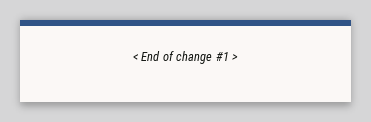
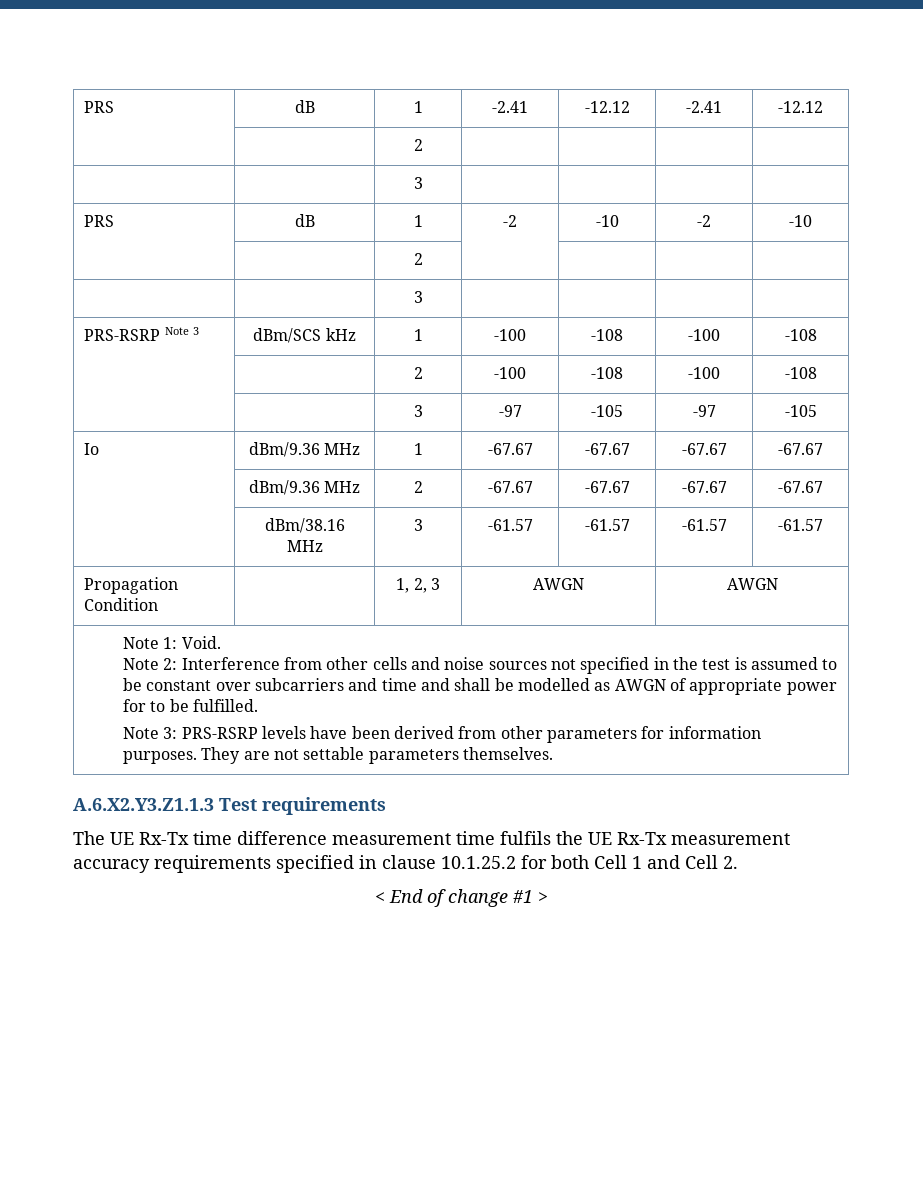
(133, 57) none -> [84,101,115,113] [294,100,315,113] [413,101,423,113] [492,101,528,113] [584,101,630,113] [686,101,722,113] [778,101,823,113] [413,139,423,151] [413,177,423,189] [84,215,115,227] [294,214,315,227] [413,215,423,227] [503,215,517,227] [595,215,619,227] [697,215,711,227] [789,215,812,227] [413,253,423,265] [413,291,423,303] [84,327,200,341] [253,328,356,343] [413,329,423,341] [494,329,526,341] [591,329,623,341] [688,329,720,341] [784,329,817,341] [413,367,423,379] [494,367,526,379] [591,367,623,379] [688,367,720,379] [784,367,817,379] [413,405,423,417] [498,405,522,417] [591,405,623,417] [692,405,716,417] [784,405,817,417] [84,443,100,455] [248,442,361,457] [413,443,423,455] [487,443,533,455] [584,443,630,455] [681,443,727,455] [778,443,823,455] [248,480,361,495] [413,481,423,493] [487,481,533,493] [584,481,630,493] [681,481,727,493] [778,481,823,493] [264,518,345,533] [286,540,323,552] [413,519,423,531] [487,519,533,531] [584,519,630,531] [681,519,727,531] [778,519,823,531] [84,577,179,594] [84,598,159,611] [396,578,440,593] [533,578,584,590] [726,578,778,590] [123,636,221,649] [123,657,838,674] [123,678,837,695] [123,699,259,712] [123,726,761,743] [123,747,553,764] [73,797,386,815] [73,831,790,845] [73,855,738,873] PRS | dB | 1 | -2.41 | -12.12 | -2.41 | -12.12 // | | 2 | | | | // | | 3 | | | | // PRS | dB | 1 | -2 | -10 | -2 | -10 // | | 2 | | | | // | | 3 | | | | // PRS-RSRP Note 3 | dBm/SCS kHz | 1 | -100 | -108 | -100 | -108 // | | 2 | -100 | -108 | -100 | -108 // | | 3 | -97 | -105 | -97 | -105 // Io | dBm/9.36 MHz | 1 | -67.67 | -67.67 | -67.67 | -67.67 // | dBm/9.36 MHz | 2 | -67.67 | -67.67 | -67.67 | -67.67 // | dBm/38.16 MHz | 3 | -61.57 | -61.57 | -61.57 | -61.57 // Propagation Condition | | 1, 2, 3 | AWGN | AWGN // Note 1: Void. // Note 2: Interference from other cells and noise sources not specified in the test is assumed to be constant over subcarriers and time and shall be modelled as AWGN of appropriate power for to be fulfilled. // Note 3: PRS-RSRP levels have been derived from other parameters for information purposes. They are not settable parameters themselves. // A.6.X2.Y3.Z1.1.3 Test requirements // The UE Rx-Tx time difference measurement time fulfils the UE Rx-Tx measurement accuracy requirements specified in clause 10.1.25.2 for both Cell 1 and Cell 2. //

